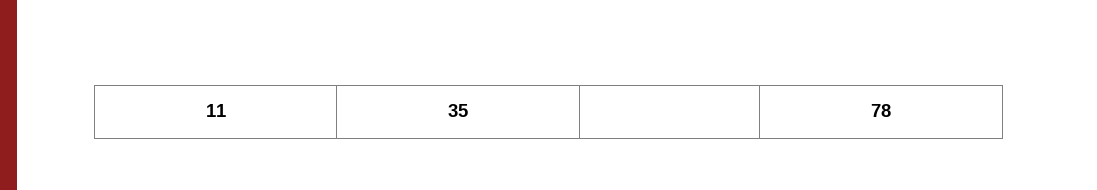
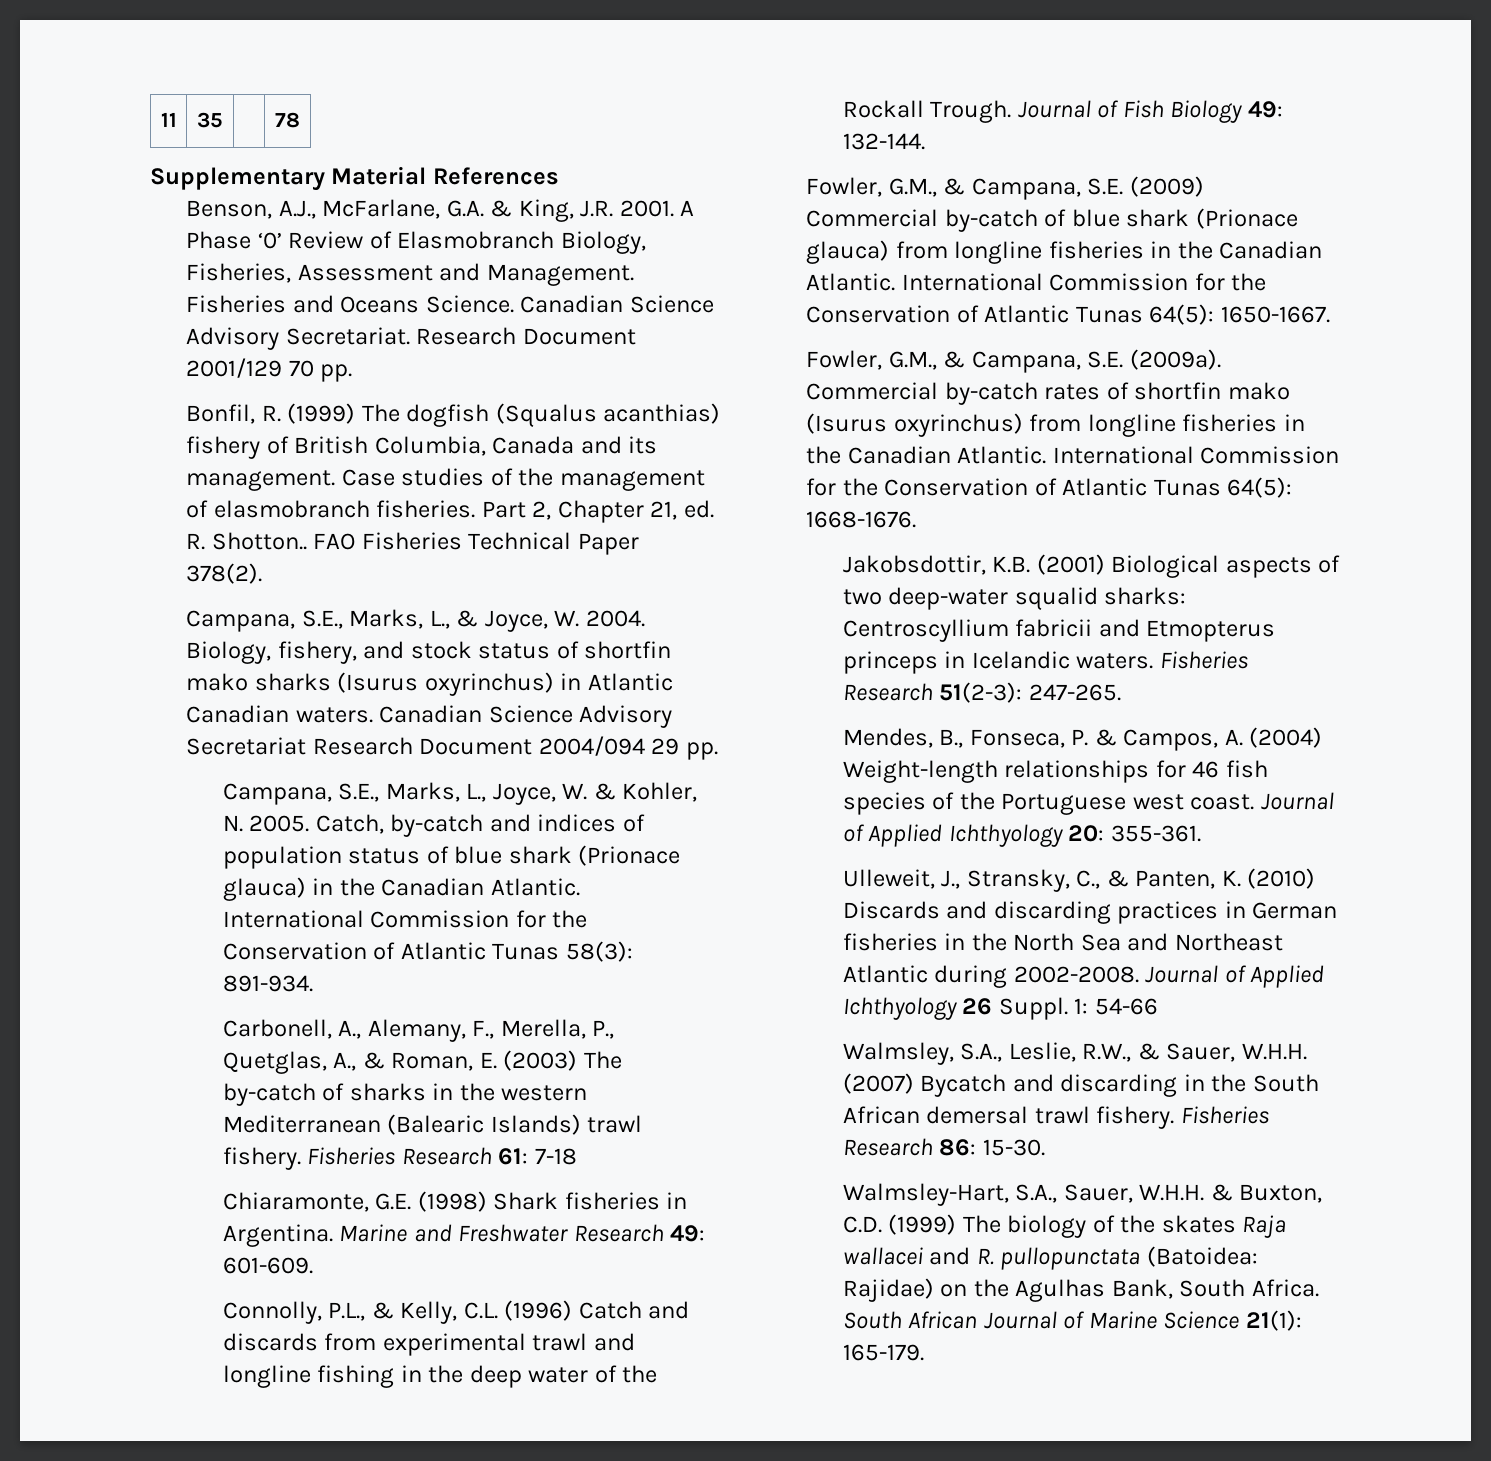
(891, 110) none -> [150,166,559,191] [186,199,695,222] [186,231,646,254] [186,263,634,286] [186,295,714,313] [186,327,636,350] [186,358,353,382] [186,403,721,427] [186,436,658,459] [186,468,705,491] [186,500,714,523] [186,532,639,555] [186,563,263,584] [186,609,645,632] [186,641,672,664] [186,672,673,696] [186,705,673,728] [186,736,718,760] [222,782,698,805] [222,814,645,837] [222,845,681,869] [222,877,580,901] [222,910,588,928] [222,941,633,962] [222,975,313,992] [222,1019,615,1042] [222,1050,622,1074] [222,1083,588,1106] [222,1114,643,1135] [222,1147,577,1170] [222,1191,688,1212] [222,1224,706,1247] [222,1257,313,1274] [222,1300,690,1324] [222,1333,635,1356] [222,1365,658,1388] [842,100,1283,123] [842,133,925,150] [806,176,1204,200] [806,208,1298,232] [806,240,1323,264] [806,273,1267,291] [806,304,1330,325] [806,349,1221,373] [806,382,1290,405] [806,413,1305,437] [806,446,1340,464] [806,477,1293,498] [806,511,917,528] [842,554,1341,578] [842,587,1187,610] [842,619,1276,642] [842,651,1248,674] [842,682,1121,703] [842,727,1323,751] [842,760,1268,783] [842,792,1334,815] [842,824,1201,847] [842,868,1316,892] [842,901,1338,924] [842,933,1283,951] [842,965,1325,988] [842,997,1158,1020] [842,1042,1307,1065] [842,1073,1319,1097] [842,1106,1269,1129] [842,1138,1045,1156] [842,1183,1323,1206] [842,1214,1287,1238] [842,1246,1258,1270] [842,1278,1319,1302] [842,1310,1302,1331] [842,1344,924,1361] // Supplementary Material References // Benson, A.J., McFarlane, G.A. & King, J.R. 2001. A Phase ‘0’ Review of Elasmobranch Biology, Fisheries, Assessment and Management. Fisheries and Oceans Science. Canadian Science Advisory Secretariat. Research Document 2001/129 70 pp. // Bonfil, R. (1999) The dogfish (Squalus acanthias) fishery of British Columbia, Canada and its management. Case studies of the management of elasmobranch fisheries. Part 2, Chapter 21, ed. R. Shotton.. FAO Fisheries Technical Paper 378(2). // Campana, S.E., Marks, L., & Joyce, W. 2004. Biology, fishery, and stock status of shortfin mako sharks (Isurus oxyrinchus) in Atlantic Canadian waters. Canadian Science Advisory Secretariat Research Document 2004/094 29 pp. // Campana, S.E., Marks, L., Joyce, W. & Kohler, N. 2005. Catch, by-catch and indices of population status of blue shark (Prionace glauca) in the Canadian Atlantic. International Commission for the Conservation of Atlantic Tunas 58(3): 891-934. // Carbonell, A., Alemany, F., Merella, P., Quetglas, A., & Roman, E. (2003) The by-catch of sharks in the western Mediterranean (Balearic Islands) trawl fishery. Fisheries Research 61: 7-18 // Chiaramonte, G.E. (1998) Shark fisheries in Argentina. Marine and Freshwater Research 49: 601-609. // Connolly, P.L., & Kelly, C.L. (1996) Catch and discards from experimental trawl and longline fishing in the deep water of the Rockall Trough. Journal of Fish Biology 49: 132-144. // Fowler, G.M., & Campana, S.E. (2009) Commercial by-catch of blue shark (Prionace glauca) from longline fisheries in the Canadian Atlantic. International Commission for the Conservation of Atlantic Tunas 64(5): 1650-1667. // Fowler, G.M., & Campana, S.E. (2009a). Commercial by-catch rates of shortfin mako (Isurus oxyrinchus) from longline fisheries in the Canadian Atlantic. International Commission for the Conservation of Atlantic Tunas 64(5): 1668-1676. // Jakobsdottir, K.B. (2001) Biological aspects of two deep-water squalid sharks: Centroscyllium fabricii and Etmopterus princeps in Icelandic waters. Fisheries Research 51(2-3): 247-265. // Mendes, B., Fonseca, P. & Campos, A. (2004) Weight-length relationships for 46 fish species of the Portuguese west coast. Journal of Applied Ichthyology 20: 355-361. // Ulleweit, J., Stransky, C., & Panten, K. (2010) Discards and discarding practices in German fisheries in the North Sea and Northeast Atlantic during 2002-2008. Journal of Applied Ichthyology 26 Suppl. 1: 54-66 // Walmsley, S.A., Leslie, R.W., & Sauer, W.H.H. (2007) Bycatch and discarding in the South African demersal trawl fishery. Fisheries Research 86: 15-30. // Walmsley-Hart, S.A., Sauer, W.H.H. & Buxton, C.D. (1999) The biology of the skates Raja wallacei and R. pullopunctata (Batoidea: Rajidae) on the Agulhas Bank, South Africa. South African Journal of Marine Science 21(1): 165-179.

